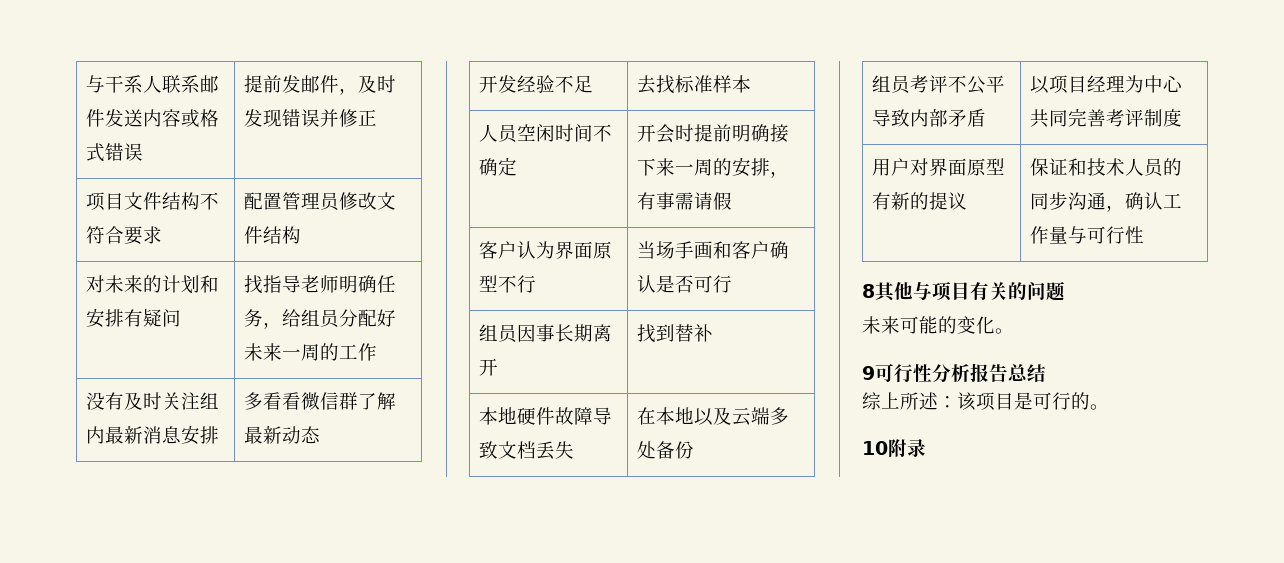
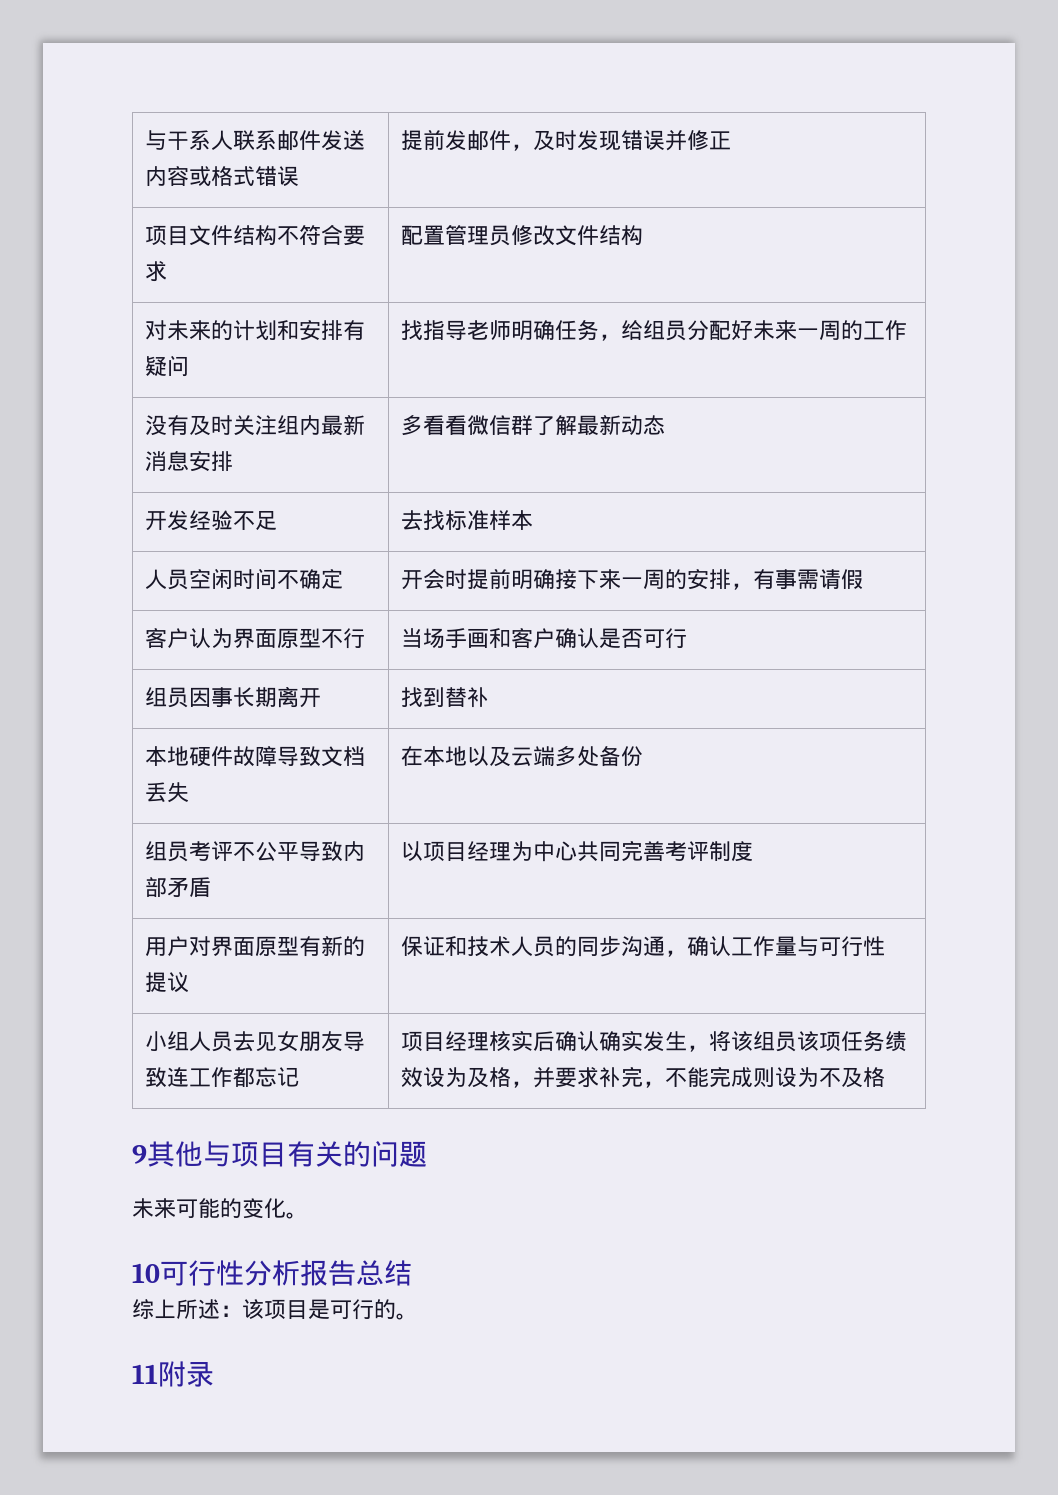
[862,284,875,298] // 8 -> [145,1031,366,1052] [145,1067,300,1088] [401,1030,908,1052] [401,1066,886,1088] [132,1145,147,1164] // 小组人员去见女朋友导致连工作都忘记 | 项目经理核实后确认确实发生，将该组员该项任务绩效设为及格，并要求补完，不能完成则设为不及格 // 9
[862,366,875,380] 9 -> [132,1263,160,1283] 10
[862,441,888,455] 10 -> [132,1364,158,1384] 11

